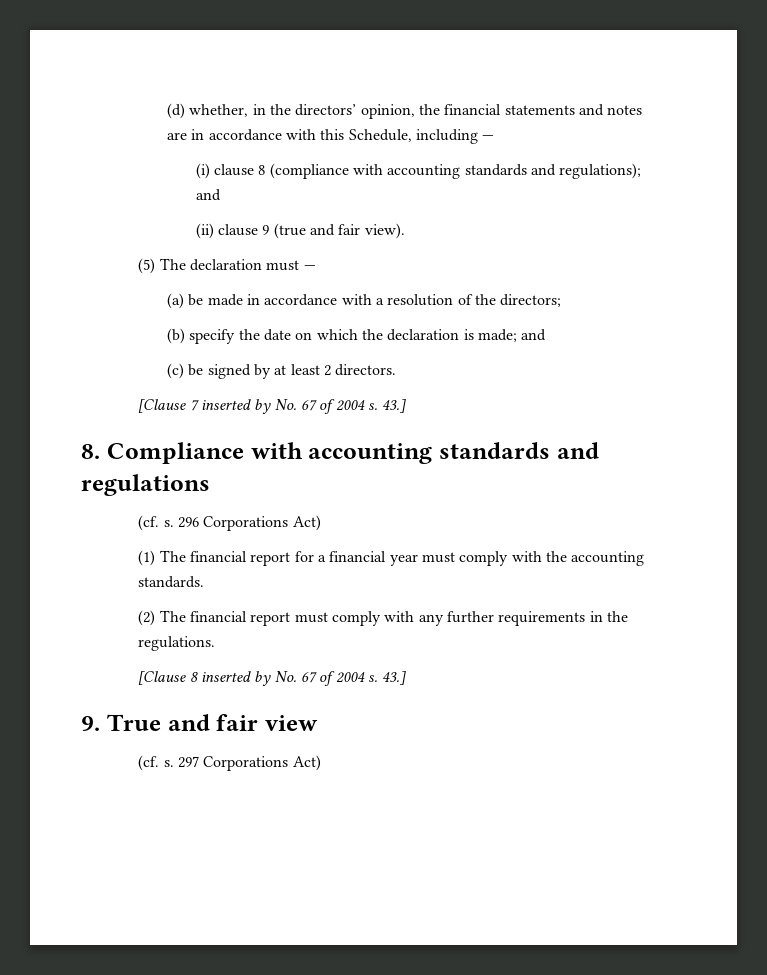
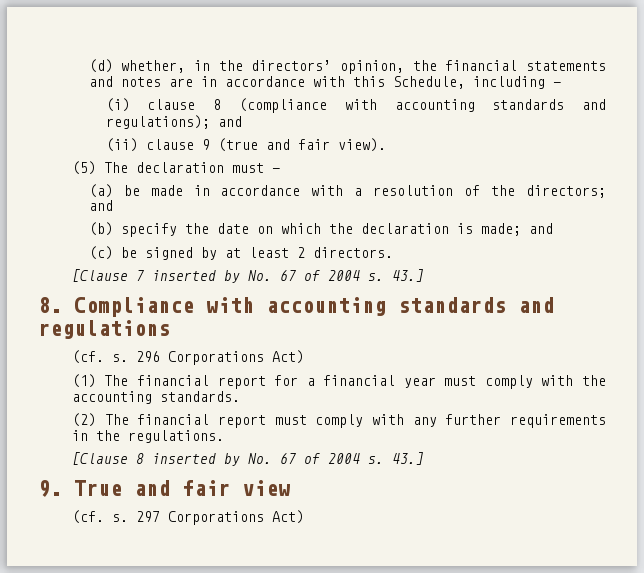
(562, 300) none -> [88,200,113,211] and

